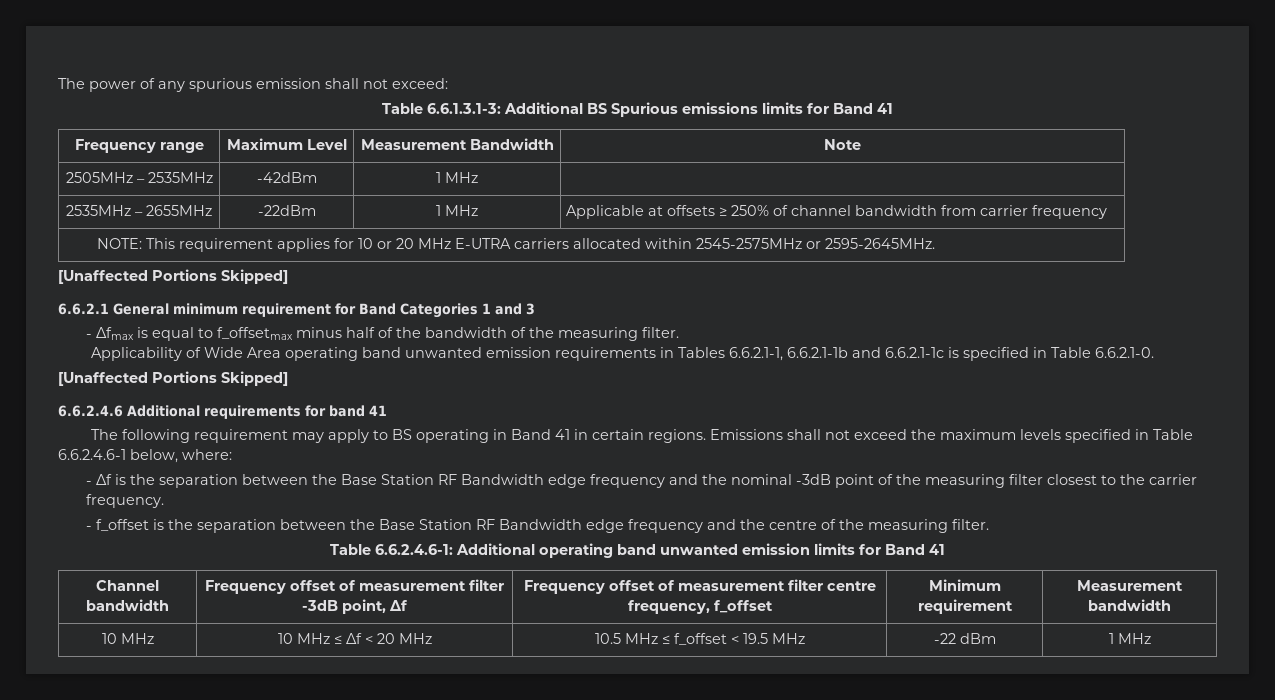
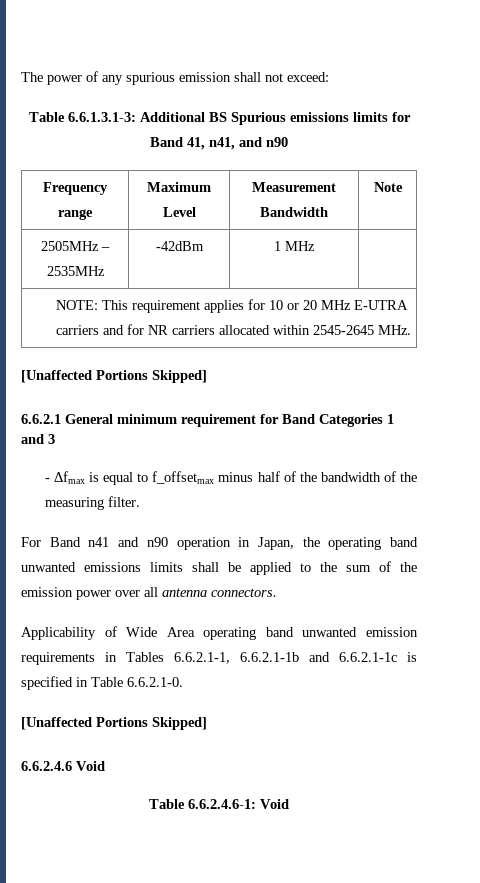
[877,103,893,114] 41 -> [187,137,288,150] 41, n41, and n90
[66,205,212,216] [257,205,316,216] [436,205,478,216] [565,205,1107,219] // 2535MHz – 2655MHz | -22dBm | 1 MHz | Applicable at offsets ≥ 250% of channel bandwidth from carrier frequency -> (315, 246) none
[573,238,936,249] allocated within 2545-2575MHz or 2595-2645MHz. -> [102,324,411,335] and for NR carriers allocated within 2545-2645 MHz.
(679, 332) none -> [21,537,418,550] [21,561,417,575] [21,587,277,600] // For Band n41 and n90 operation in Japan, the operating band unwanted emissions limits shall be applied to the sum of the emission power over all antenna connectors.
[127,405,387,419] [90,429,1193,443] [58,449,232,463] [85,474,1197,488] [85,494,164,508] [85,519,989,533] [330,543,945,558] [96,580,159,591] [86,599,169,611] [205,579,504,594] [302,599,408,614] [523,579,876,594] [627,600,773,614] [928,579,1001,591] [917,599,1013,614] [1077,580,1183,591] [1088,599,1171,611] [101,633,154,644] [277,633,432,644] [594,633,805,645] [933,633,996,644] [1108,633,1151,644] Additional requirements for band 41 // The following requirement may apply to BS operating in Band 41 in certain regions. Emissions shall not exceed the maximum levels specified in Table 6.6.2.4.6-1 below, where: // - Δf is the separation between the Base Station RF Bandwidth edge frequency and the nominal -3dB point of the measuring filter closest to the carrier frequency. // - f_offset is the separation between the Base Station RF Bandwidth edge frequency and the centre of the measuring filter. // Table 6.6.2.4.6-1: Additional operating band unwanted emission limits for Band 41 // Channel bandwidth | Frequency offset of measurement filter -3dB point, Δf | Frequency offset of measurement filter centre frequency, f_offset | Minimum requirement | Measurement bandwidth // 10 MHz | 10 MHz ≤ Δf < 20 MHz | 10.5 MHz ≤ f_offset < 19.5 MHz | -22 dBm | 1 MHz -> [76,761,105,771] [149,799,289,809] Void // Table 6.6.2.4.6-1: Void

